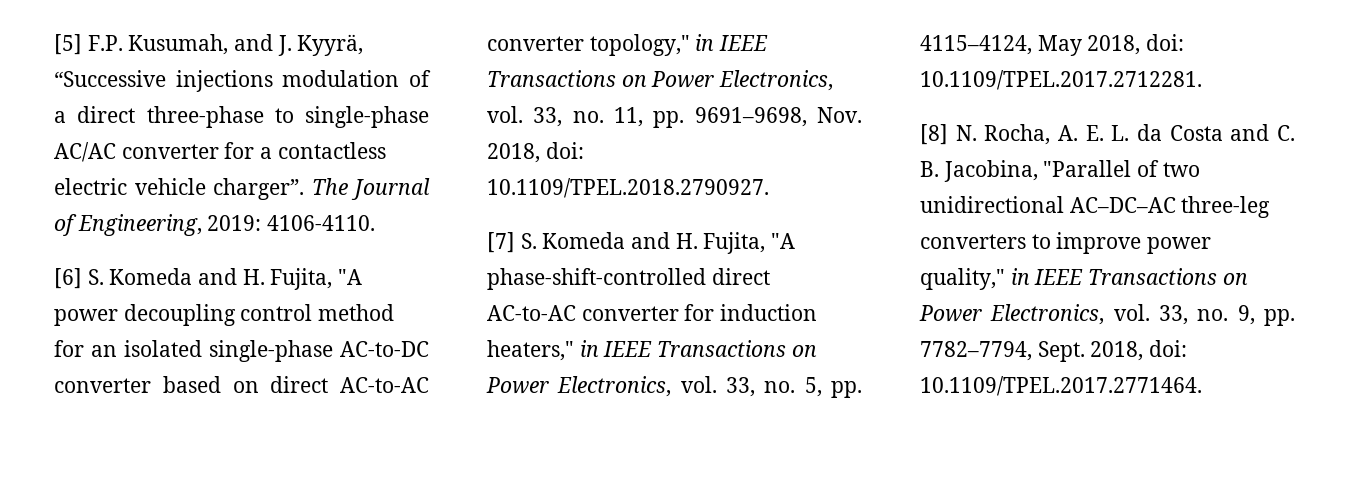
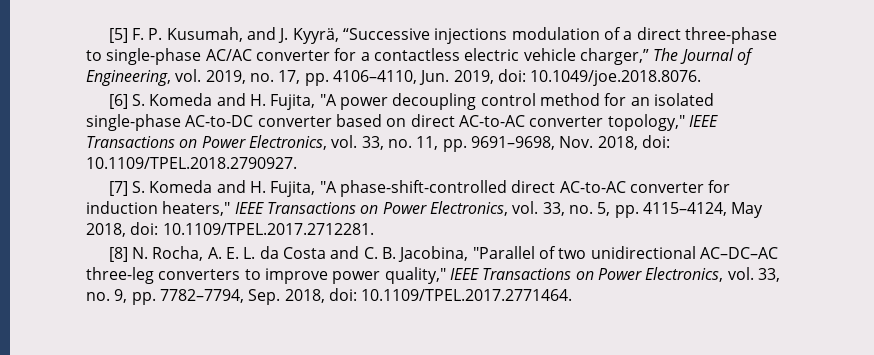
[87,35,123,51] F.P. -> [132,28,163,40] F. P.
[213,178,304,200] charger”. -> [579,48,649,65] charger,”
[207,215,376,231] 2019: 4106-4110. -> [175,69,702,86] vol. 2019, no. 17, pp. 4106–4110, Jun. 2019, doi: 10.1049/joe.2018.8076.
[695,34,715,51] in -> (685, 122) none
[579,340,599,357] in -> (231, 208) none
[1010,268,1030,285] in -> (446, 275) none
[1037,341,1085,362] Sept. -> [248,289,281,305] Sep.

